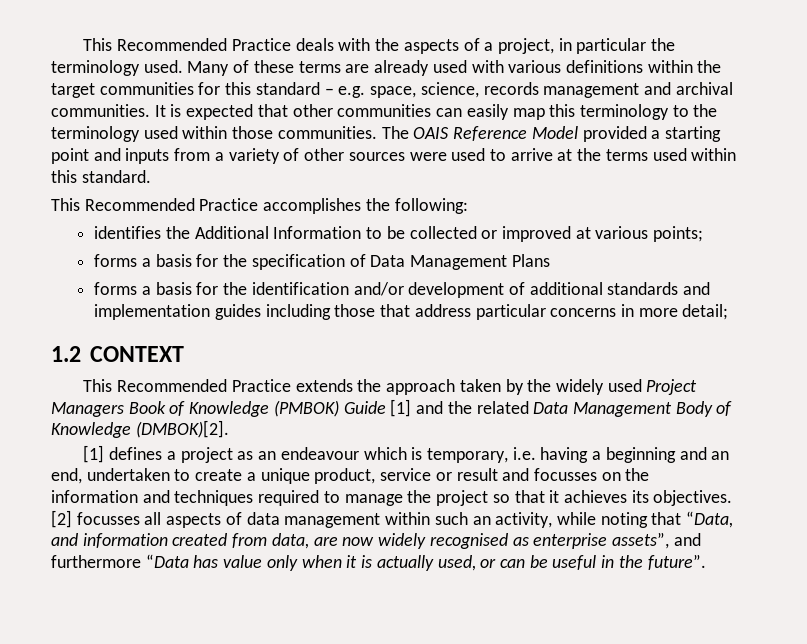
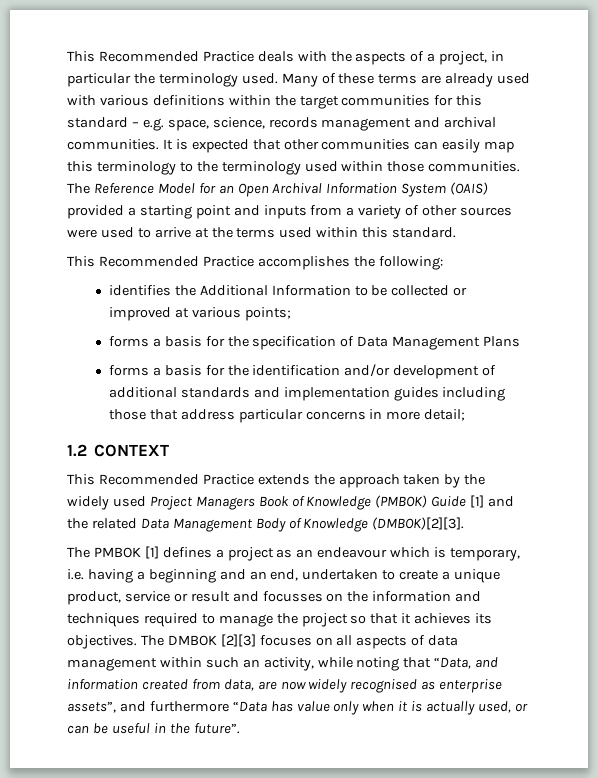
[413,127,450,139] OAIS -> (90, 188) none
(578, 132) none -> [198,182,489,197] for an Open Archival Information System (OAIS)
[135,420,229,438] (DMBOK)[2]. // -> [372,517,465,530] [67,547,141,558] (DMBOK)[2][3]. // The PMBOK
[51,510,140,528] [2] focusses -> [140,634,333,647] The DMBOK [2][3] focuses on

